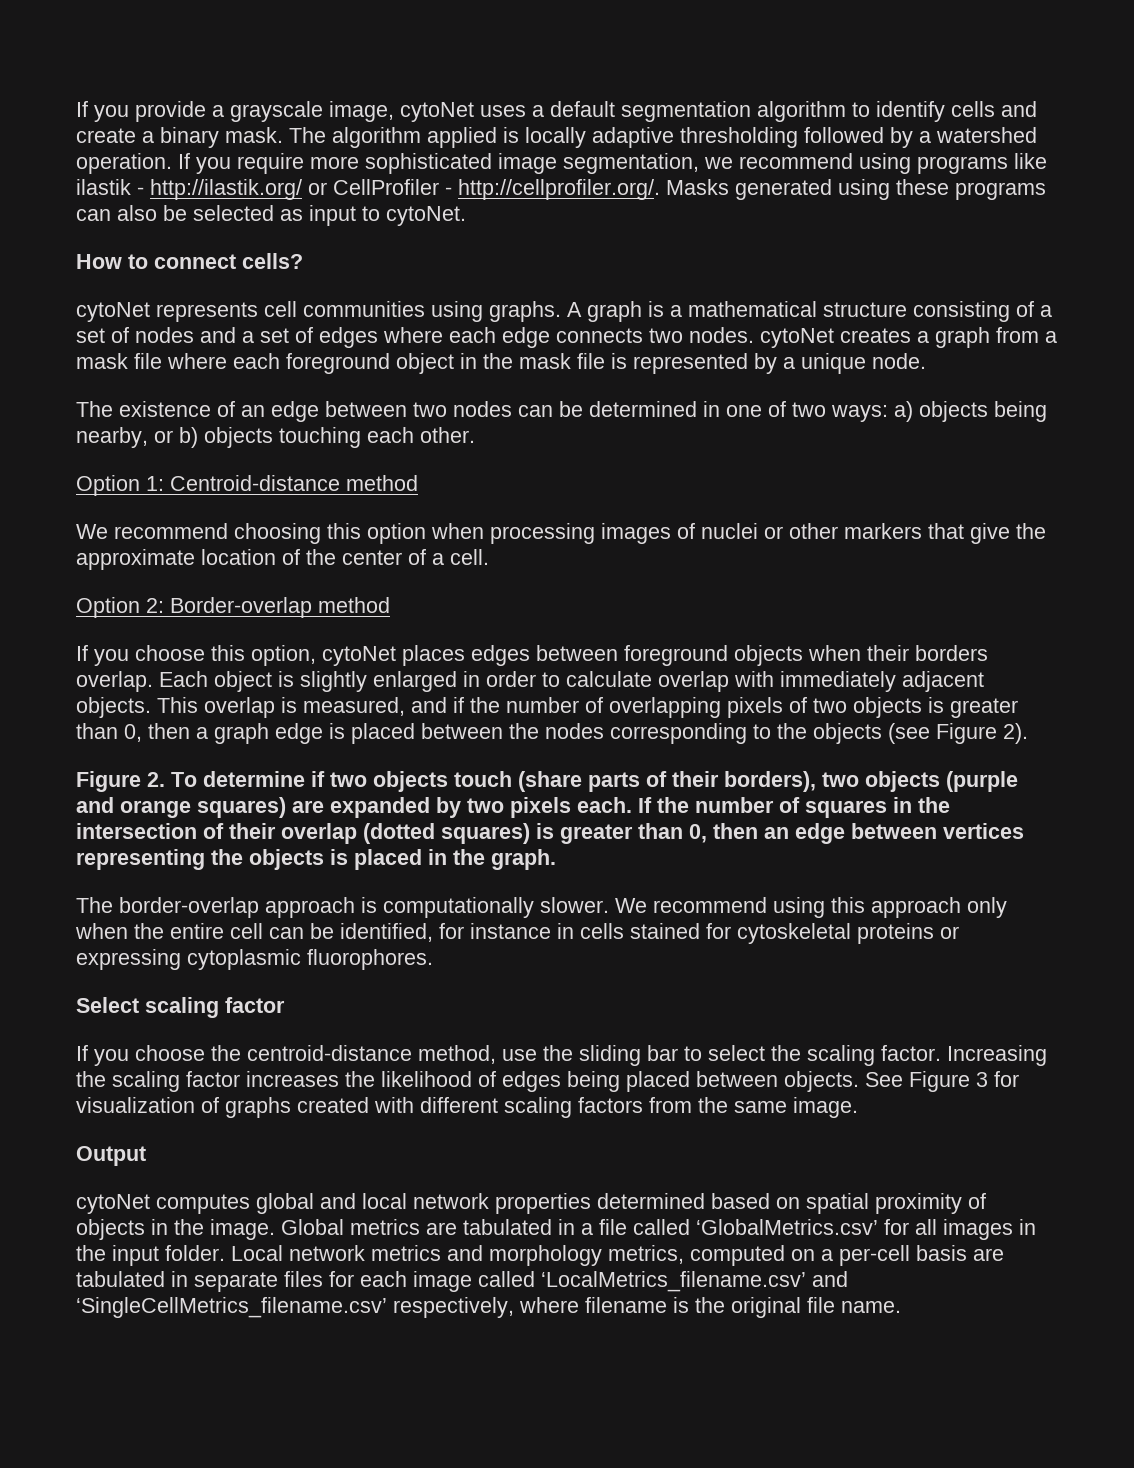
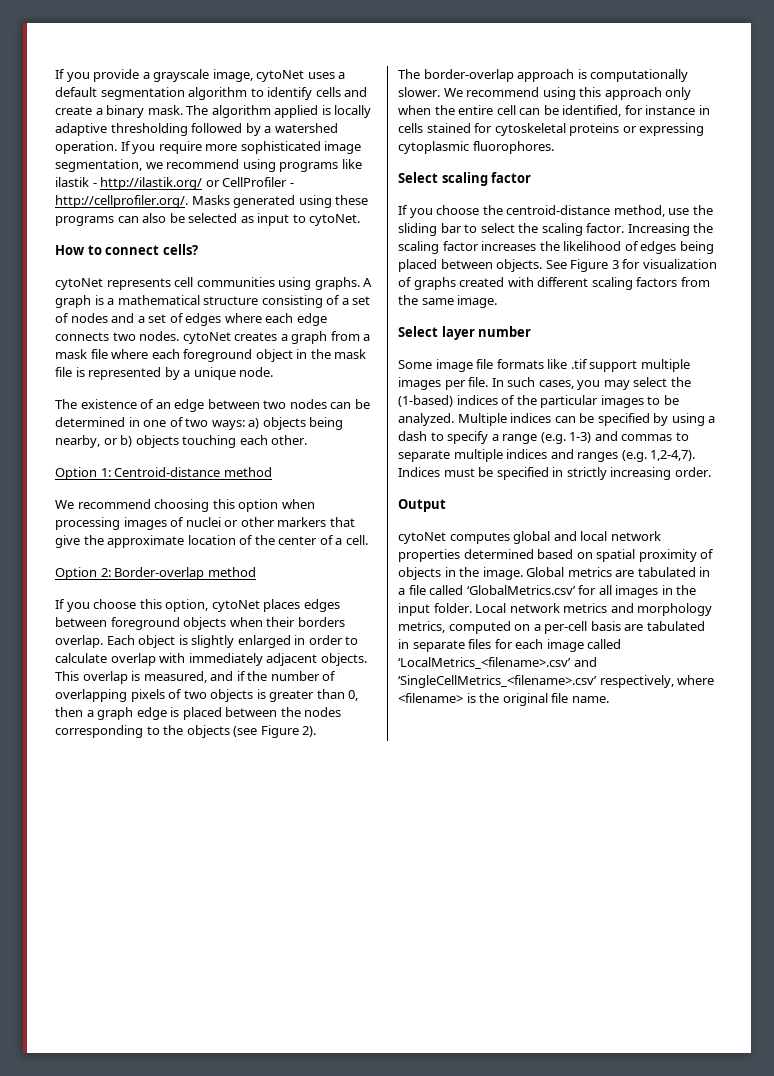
[76,771,1018,792] [76,797,950,818] [76,823,1024,844] [76,849,556,870] // Figure 2. To determine if two objects touch (share parts of their borders), two objects (purple and orange squares) are expanded by two pixels each. If the number of squares in the intersection of their overlap (dotted squares) is greater than 0, then an edge between vertices representing the objects is placed in the graph. -> (317, 731) none
(858, 1107) none -> [398,326,532,340] [398,359,690,372] [398,377,691,390] [398,395,679,408] [398,413,716,426] [398,431,689,444] [398,449,696,462] [398,467,711,480] // Select layer number // Some image file formats like .tif support multiple images per file. In such cases, you may select the (1-based) indices of the particular images to be analyzed. Multiple indices can be specified by using a dash to specify a range (e.g. 1-3) and commas to separate multiple indices and ranges (e.g. 1,2-4,7). Indices must be specified in strictly increasing order.
[541,1271,848,1292] [76,1297,387,1318] ‘LocalMetrics_filename.csv’ and ‘SingleCellMetrics_filename.csv’ -> [398,657,597,669] [398,675,597,688] ‘LocalMetrics_<filename>.csv’ and ‘SingleCellMetrics_<filename>.csv’
[585,1297,667,1313] filename -> [398,693,463,703] <filename>

